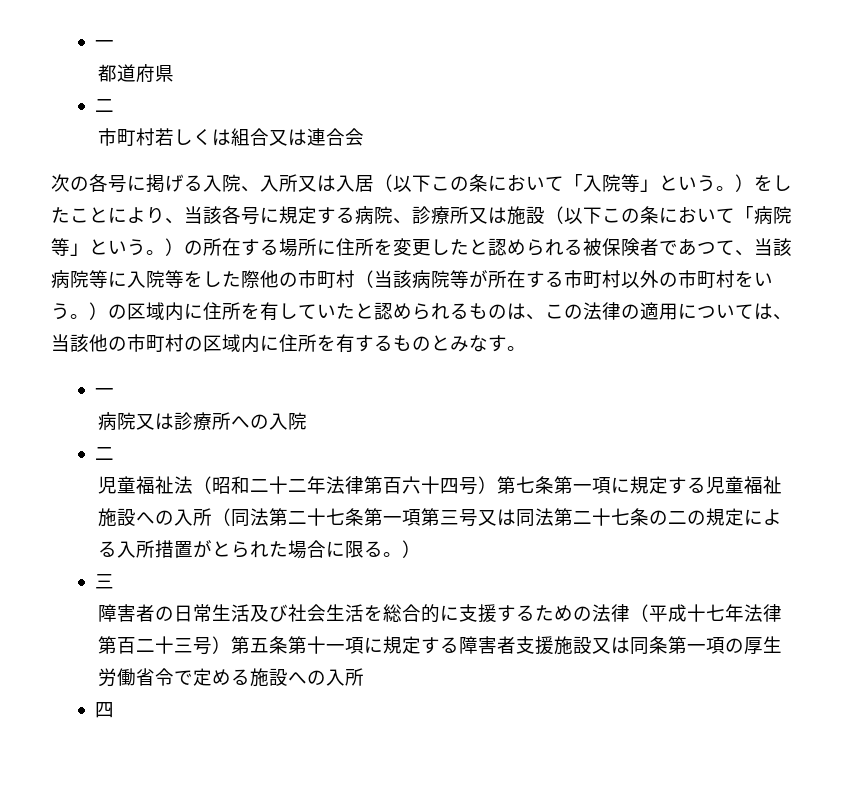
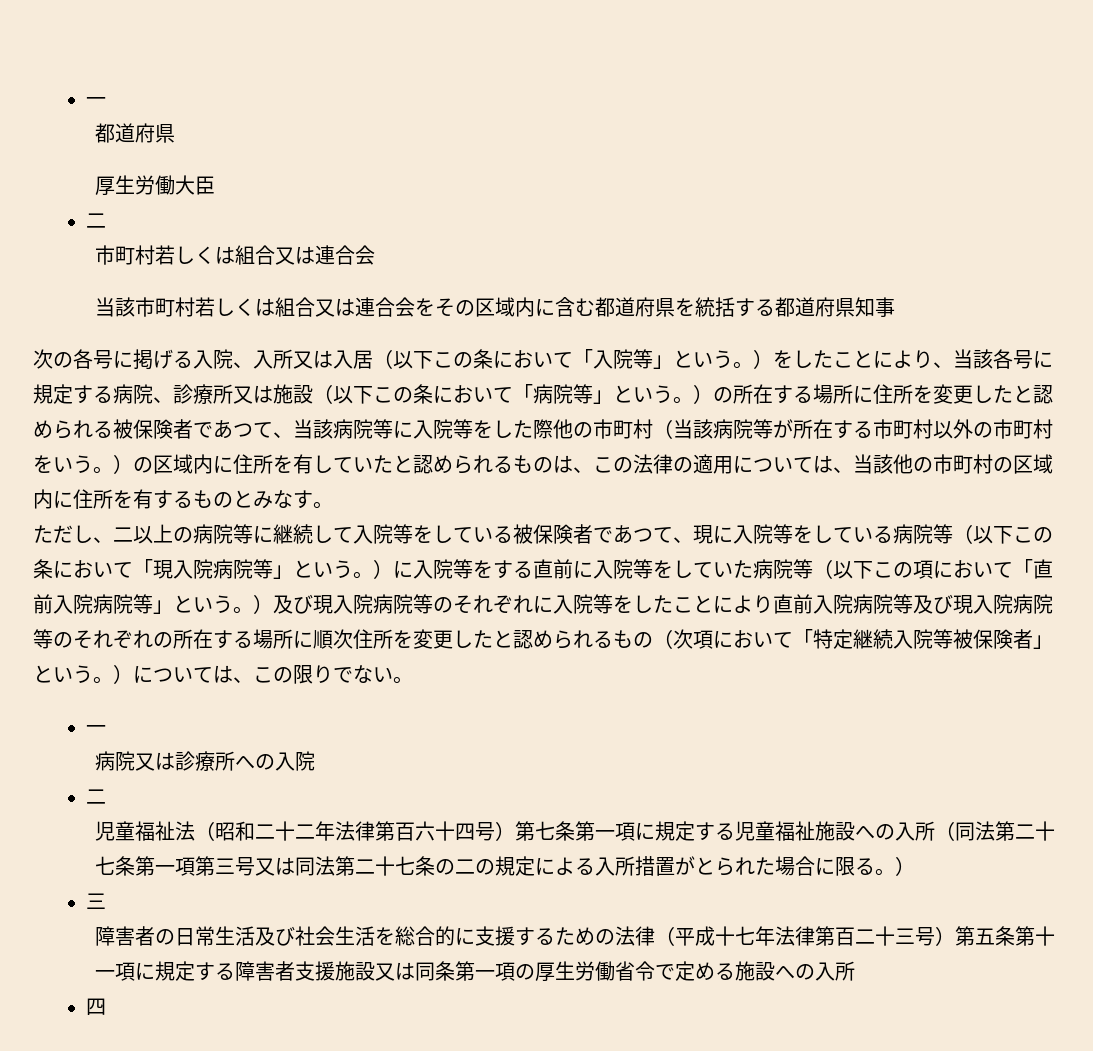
(175, 73) none -> [94,175,215,195] // 厚生労働大臣
(365, 137) none -> [94,297,895,317] // 当該市町村若しくは組合又は連合会をその区域内に含む都道府県を統括する都道府県知事
(526, 348) none -> [33,524,1053,544] [33,559,1053,579] [33,594,1053,614] [33,629,1053,649] [33,664,413,684] // ただし、二以上の病院等に継続して入院等をしている被保険者であつて、現に入院等をしている病院等（以下この条において「現入院病院等」という。）に入院等をする直前に入院等をしていた病院等（以下この項において「直前入院病院等」という。）及び現入院病院等のそれぞれに入院等をしたことにより直前入院病院等及び現入院病院等のそれぞれの所在する場所に順次住所を変更したと認められるもの（次項において「特定継続入院等被保険者」という。）については、この限りでない。

